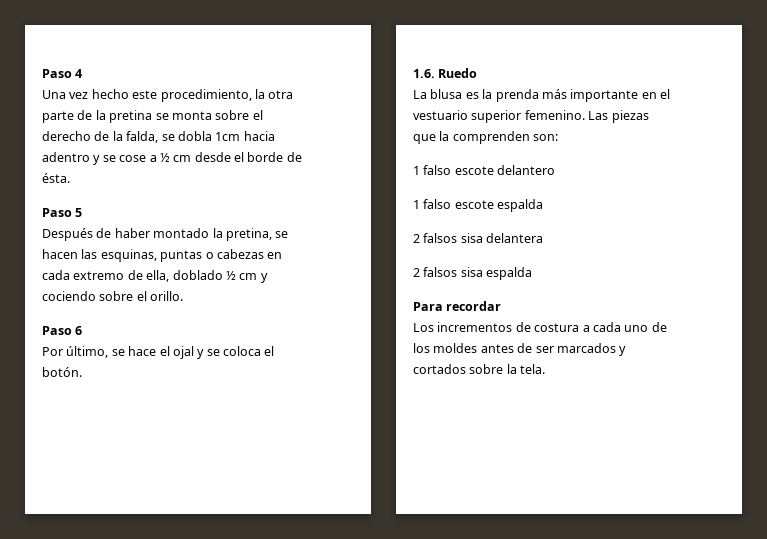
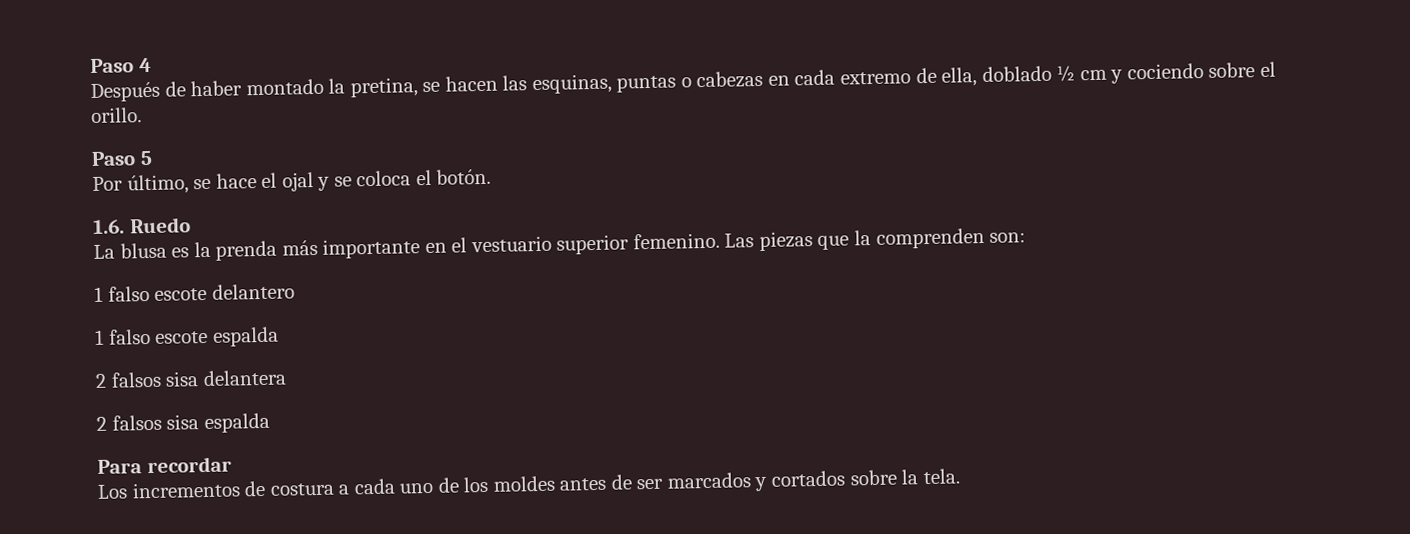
[42,89,294,102] [42,110,263,123] [42,131,275,143] [42,152,302,165] [42,173,70,183] [42,208,83,217] // Una vez hecho este procedimiento, la otra parte de la pretina se monta sobre el derecho de la falda, se dobla 1cm hacia adentro y se cose a ½ cm desde el borde de ésta. // Paso 5 -> (152, 65) none
[75,326,83,335] 6 -> [139,150,153,166] 5

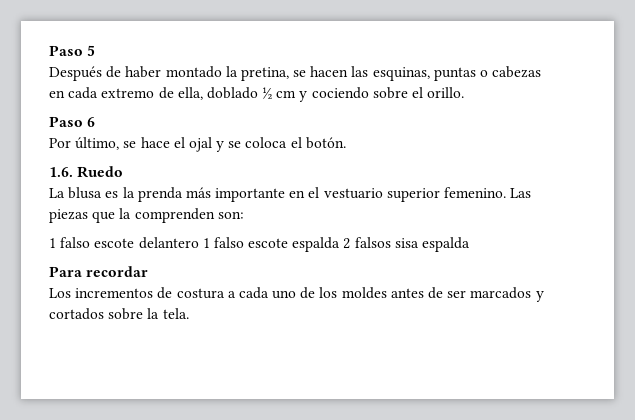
[90,57,152,74] Paso 4 -> [49,45,96,56] Paso 5
[139,150,153,166] 5 -> [87,117,96,127] 6
(295, 291) // -> (199, 243) none
[95,369,287,388] // 2 falsos sisa delantera // -> (341, 244) none

